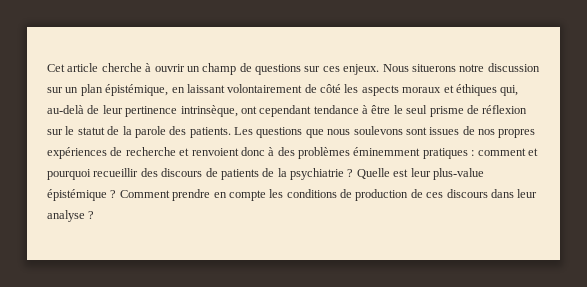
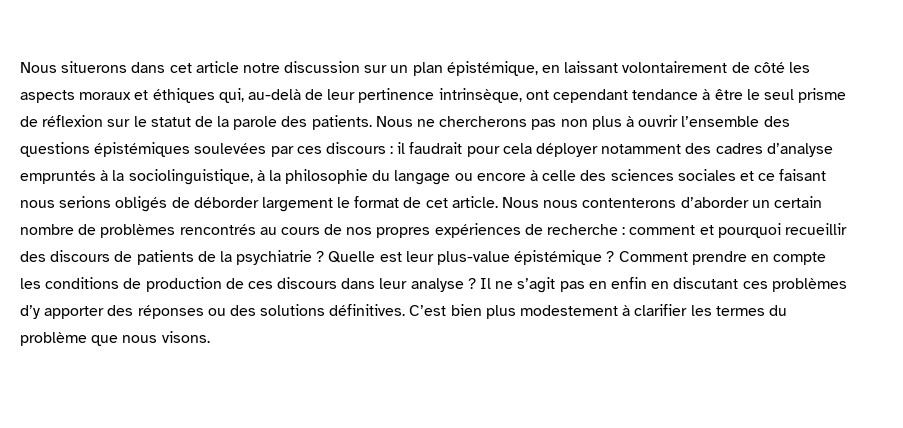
[47,63,456,75] Cet article cherche à ouvrir un champ de questions sur ces enjeux. Nous situerons -> [20,61,239,73] Nous situerons dans cet article
[234,126,460,138] Les questions que nous soulevons sont issues -> [375,115,790,130] [20,142,833,157] [20,169,827,185] [20,196,822,212] [20,224,320,238] Nous ne chercherons pas non plus à ouvrir l’ensemble des questions épistémiques soulevées par ces discours : il faudrait pour cela déployer notamment des cadres d’analyse empruntés à la sociolinguistique, à la philosophie du langage ou encore à celle des sciences sociales et ce faisant nous serions obligés de déborder largement le format de cet article. Nous nous contenterons d’aborder un certain nombre de problèmes rencontrés au cours
[179,147,468,159] et renvoient donc à des problèmes éminemment pratiques -> (619, 229) none
(95, 215) none -> [480,277,847,293] [20,304,787,319] [20,331,210,346] Il ne s’agit pas en enfin en discutant ces problèmes d’y apporter des réponses ou des solutions définitives. C’est bien plus modestement à clarifier les termes du problème que nous visons.

